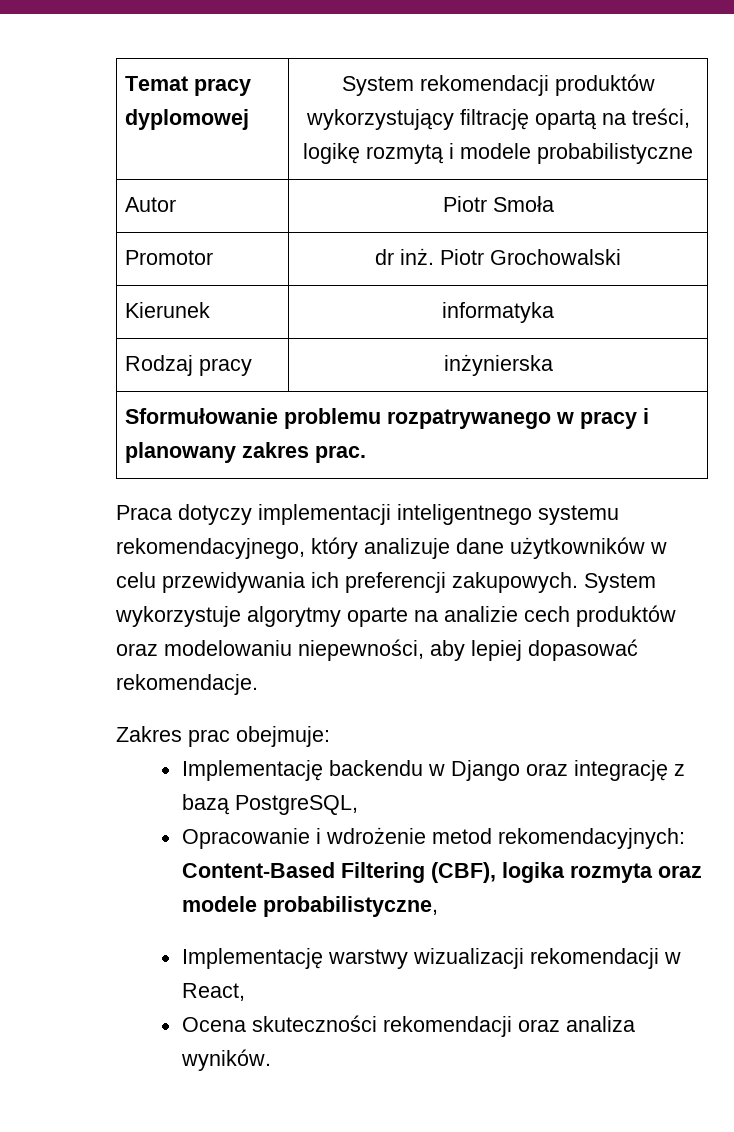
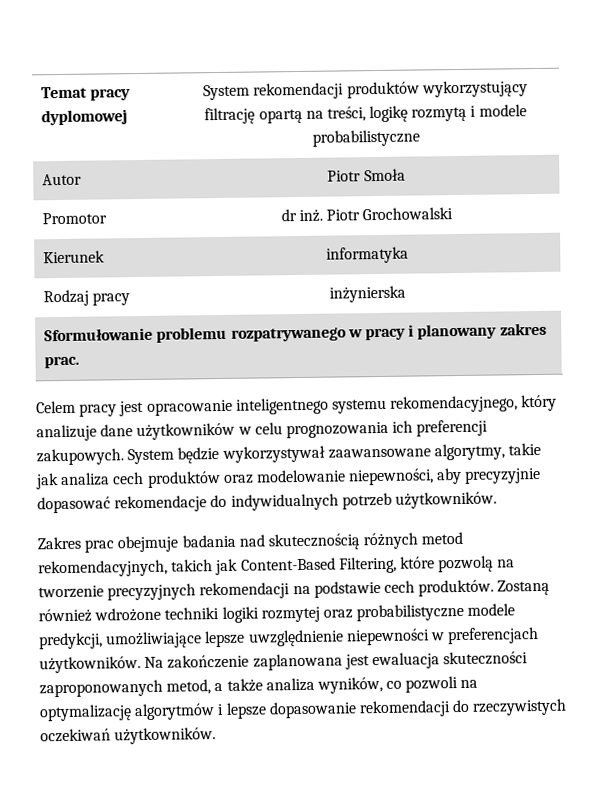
[116,504,391,525] Praca dotyczy implementacji -> [36,399,233,417] Celem pracy jest opracowanie
[162,572,305,593] przewidywania -> [285,421,389,439] prognozowania
[115,606,518,627] wykorzystuje algorytmy oparte na analizie -> [177,442,542,464] [35,472,111,490] będzie wykorzystywał zaawansowane algorytmy, takie jak analiza
[164,640,292,656] modelowaniu -> [255,469,346,483] modelowanie
[471,639,638,661] [116,674,258,695] [116,726,330,747] [181,760,685,781] [181,794,358,815] [181,827,685,849] [181,862,702,883] [181,896,438,917] [181,948,681,969] [181,983,245,1001] [181,1015,635,1037] [180,1049,271,1071] lepiej dopasować rekomendacje. // Zakres prac obejmuje: // Implementację backendu w Django oraz integrację z bazą PostgreSQL, // Opracowanie i wdrożenie metod rekomendacyjnych: Content-Based Filtering (CBF), logika rozmyta oraz modele probabilistyczne, // Implementację warstwy wizualizacji rekomendacji w React, // Ocena skuteczności rekomendacji oraz analiza wyników. -> [464,467,542,484] [37,491,497,514] [37,531,464,553] [38,555,516,578] [38,579,551,601] [38,603,516,623] [39,627,540,650] [39,651,529,674] [39,676,479,698] [39,698,568,722] [40,727,217,745] precyzyjnie dopasować rekomendacje do indywidualnych potrzeb użytkowników. // Zakres prac obejmuje badania nad skutecznością różnych metod rekomendacyjnych, takich jak Content-Based Filtering, które pozwolą na tworzenie precyzyjnych rekomendacji na podstawie cech produktów. Zostaną również wdrożone techniki logiki rozmytej oraz probabilistyczne modele predykcji, umożliwiające lepsze uwzględnienie niepewności w preferencjach użytkowników. Na zakończenie zaplanowana jest ewaluacja skuteczności zaproponowanych metod, a także analiza wyników, co pozwoli na optymalizację algorytmów i lepsze dopasowanie rekomendacji do rzeczywistych oczekiwań użytkowników.

